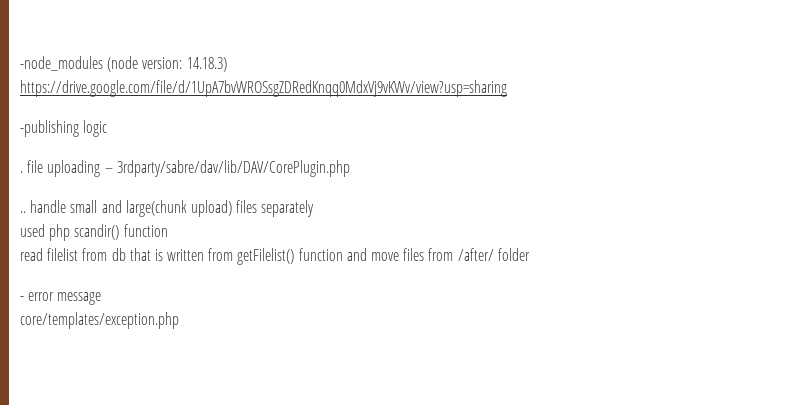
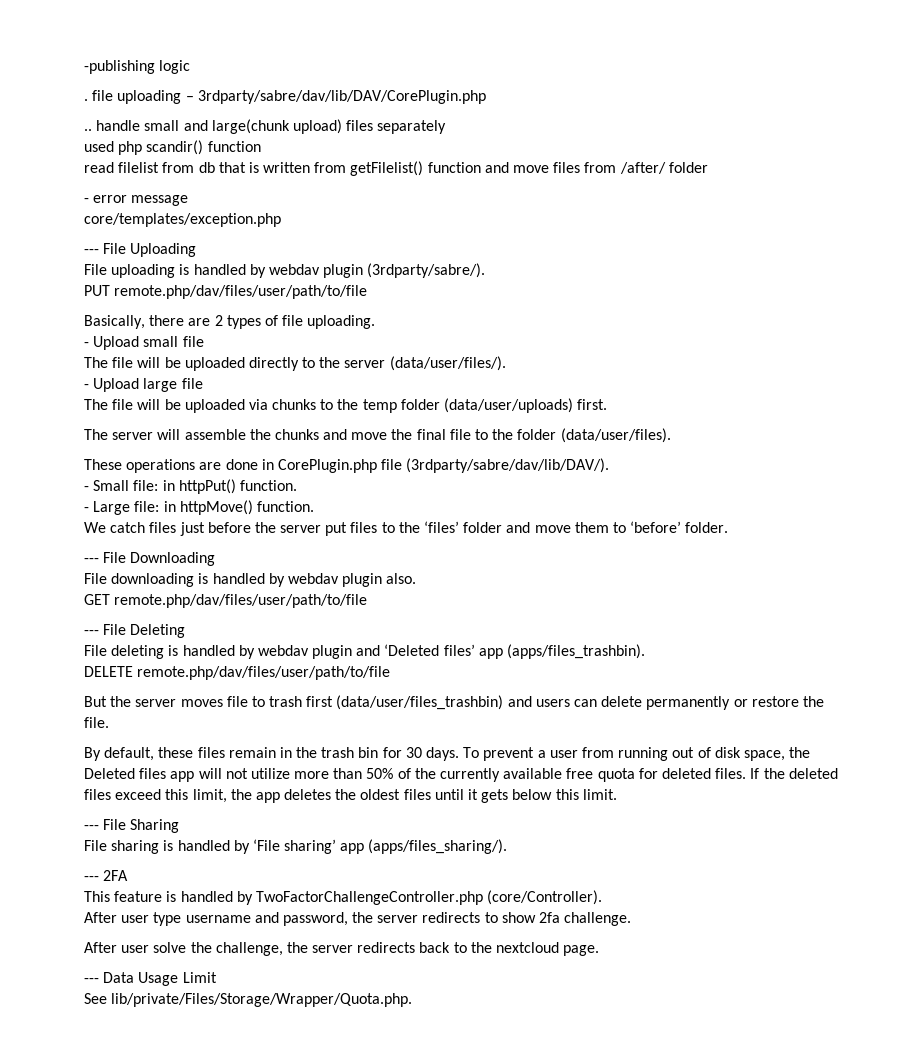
[20,56,227,72] [20,80,507,97] -node_modules (node version: 14.18.3) // https://drive.google.com/file/d/1UpA7bvWROSsgZDRedKnqq0MdxVj9vKWv/view?usp=sharing // -> (84, 67) none
(179, 320) none -> [84,243,197,257] [84,263,486,278] [84,285,368,299] [84,315,376,329] [84,336,204,350] [84,356,506,371] [84,378,203,392] [84,398,608,413] [84,428,671,443] [84,458,610,473] [84,479,297,494] [84,500,314,515] [84,521,729,536] [84,552,216,566] [84,573,417,587] [84,594,368,608] [84,624,186,638] [84,644,646,659] [84,666,391,680] [84,695,824,710] [84,717,109,728] [84,747,811,761] [84,768,838,782] [84,789,617,803] [84,819,180,833] [84,839,508,854] [84,870,129,881] [84,890,603,905] [84,912,632,926] [84,942,600,956] [84,972,217,986] [84,993,413,1007] // --- File Uploading // File uploading is handled by webdav plugin (3rdparty/sabre/). // PUT remote.php/dav/files/user/path/to/file // Basically, there are 2 types of file uploading. // - Upload small file // The file will be uploaded directly to the server (data/user/files/). // - Upload large file // The file will be uploaded via chunks to the temp folder (data/user/uploads) first. // The server will assemble the chunks and move the final file to the folder (data/user/files). // These operations are done in CorePlugin.php file (3rdparty/sabre/dav/lib/DAV/). // - Small file: in httpPut() function. // - Large file: in httpMove() function. // We catch files just before the server put files to the ‘files’ folder and move them to ‘before’ folder. // --- File Downloading // File downloading is handled by webdav plugin also. // GET remote.php/dav/files/user/path/to/file // --- File Deleting // File deleting is handled by webdav plugin and ‘Deleted files’ app (apps/files_trashbin). // DELETE remote.php/dav/files/user/path/to/file // But the server moves file to trash first (data/user/files_trashbin) and users can delete permanently or restore the file. // By default, these files remain in the trash bin for 30 days. To prevent a user from running out of disk space, the Deleted files app will not utilize more than 50% of the currently available free quota for deleted files. If the deleted files exceed this limit, the app deletes the oldest files until it gets below this limit. // --- File Sharing // File sharing is handled by ‘File sharing’ app (apps/files_sharing/). // --- 2FA // This feature is handled by TwoFactorChallengeController.php (core/Controller). // After user type username and password, the server redirects to show 2fa challenge. // After user solve the challenge, the server redirects back to the nextcloud page. // --- Data Usage Limit // See lib/private/Files/Storage/Wrapper/Quota.php.

